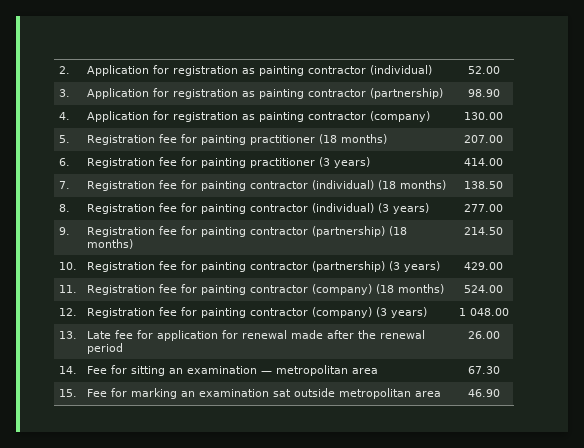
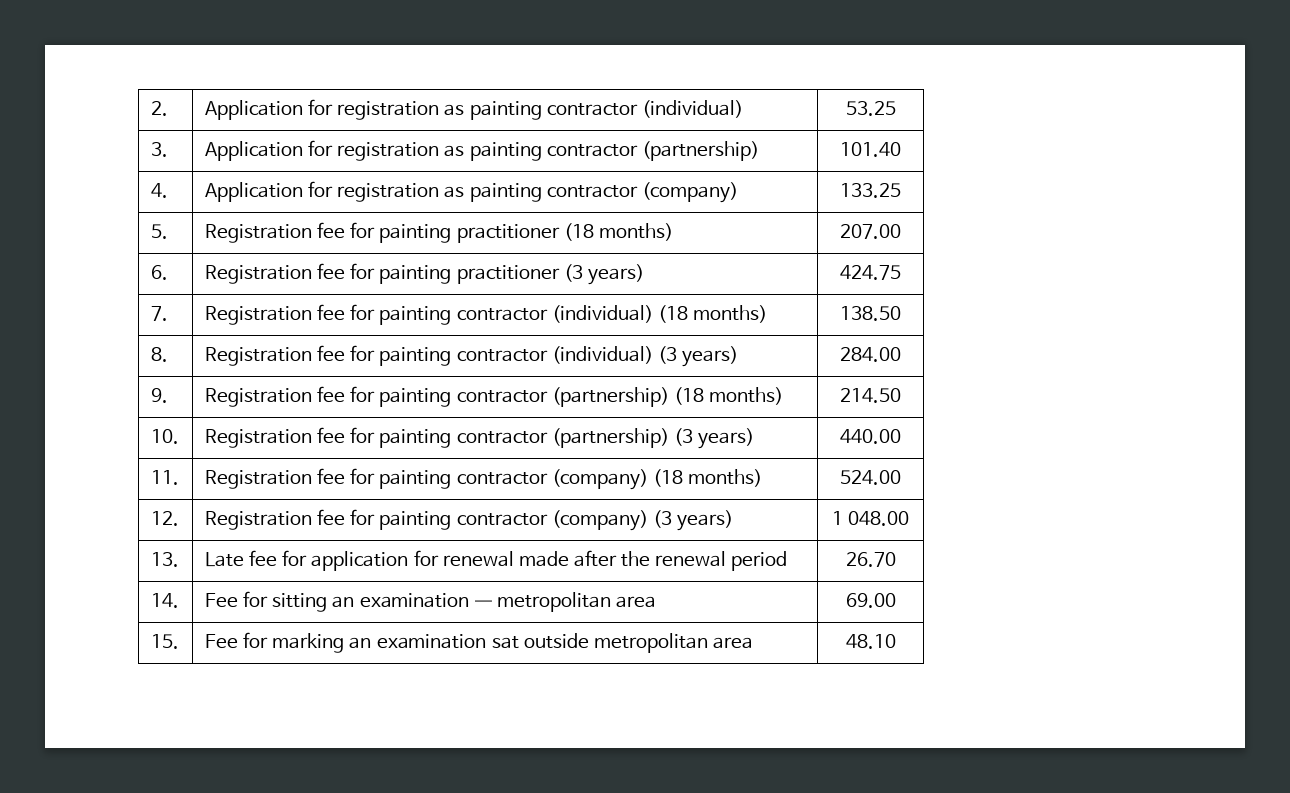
[467,66,500,74] 52.00 -> [845,101,896,116] 53.25
[467,89,500,97] 98.90 -> [840,142,901,157] 101.40
[464,112,503,120] 130.00 -> [840,183,901,198] 133.25
[464,158,503,166] 414.00 -> [840,265,901,280] 424.75
[464,204,503,212] 277.00 -> [840,347,901,362] 284.00
[464,262,503,270] 429.00 -> [840,429,901,444] 440.00
[467,331,500,339] 26.00 -> [845,552,896,567] 26.70
[467,366,500,374] 67.30 -> [845,593,896,608] 69.00
[467,389,500,397] 46.90 -> [845,634,896,649] 48.10

